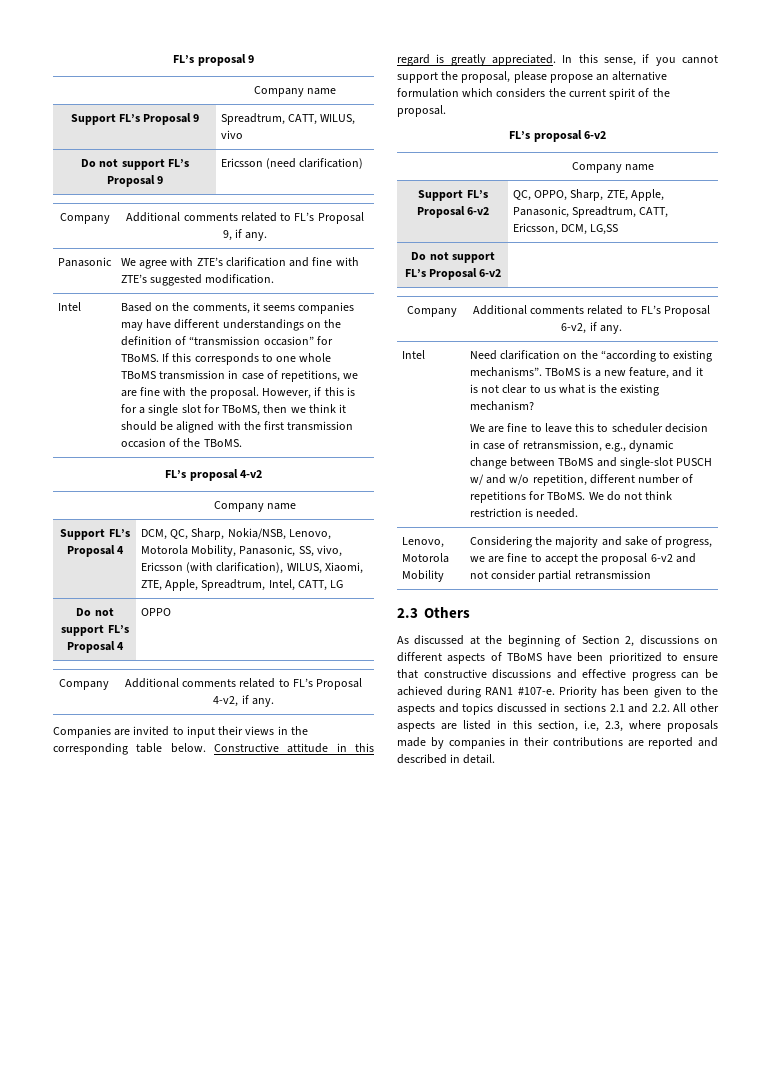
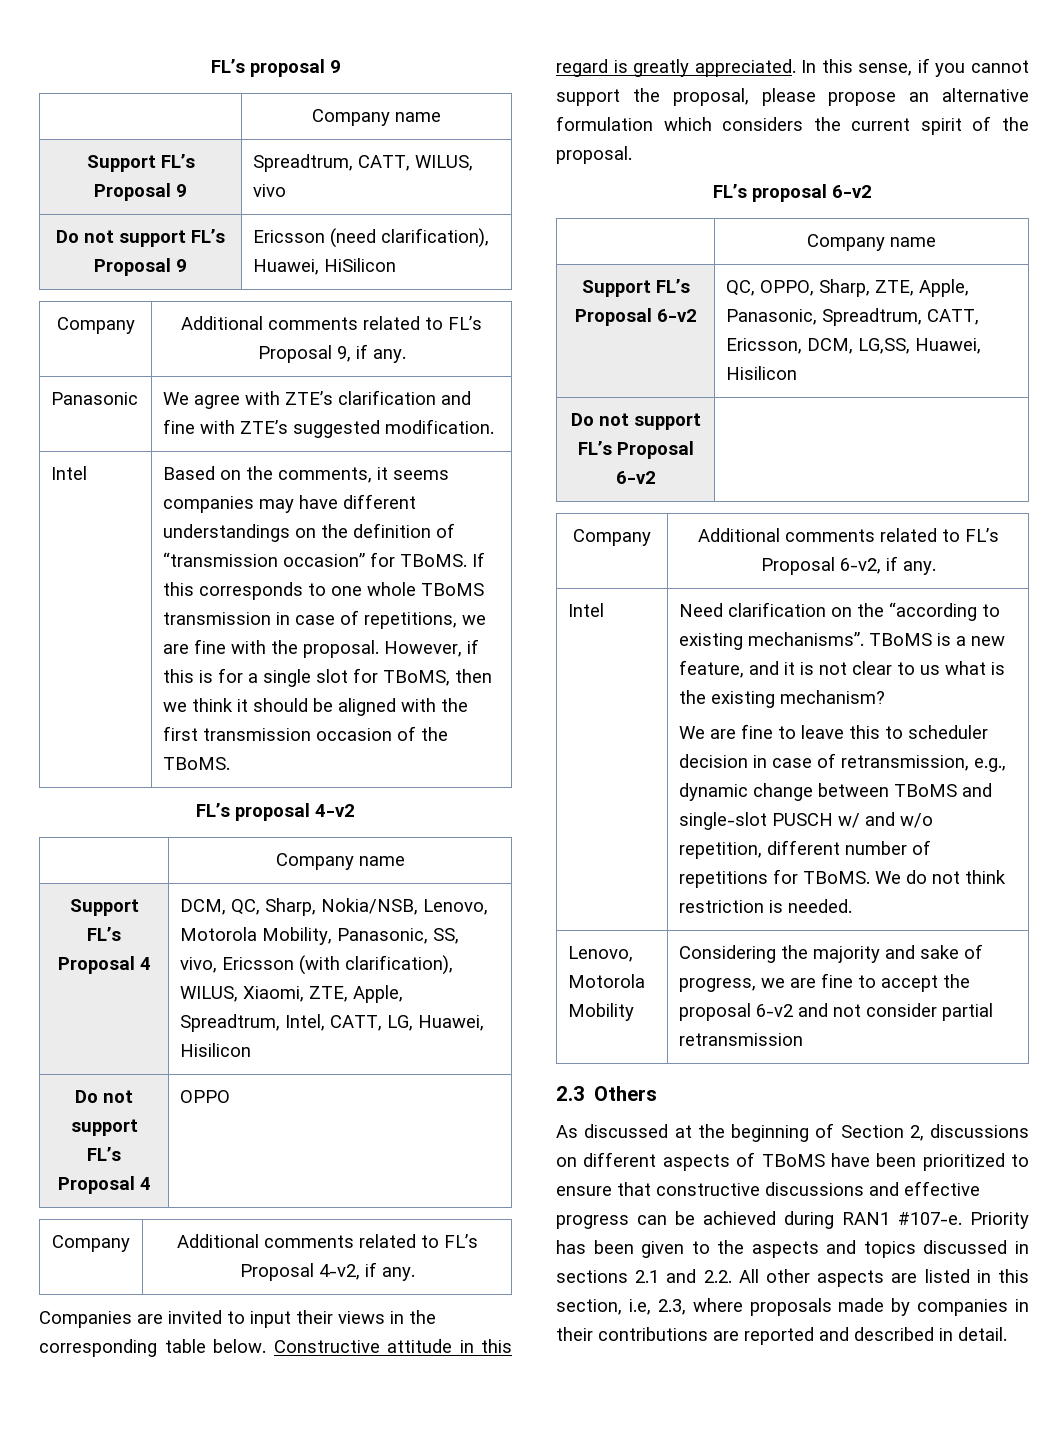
[299,158,364,169] clarification) -> [381,228,490,248] [253,258,397,275] clarification), Huawei, HiSilicon
[330,580,344,588] LG -> [387,1015,485,1031] [180,1043,252,1057] LG, Huawei, Hisilicon
[590,224,619,235] LG,SS -> [858,338,982,354] [726,366,798,380] LG,SS, Huawei, Hisilicon

